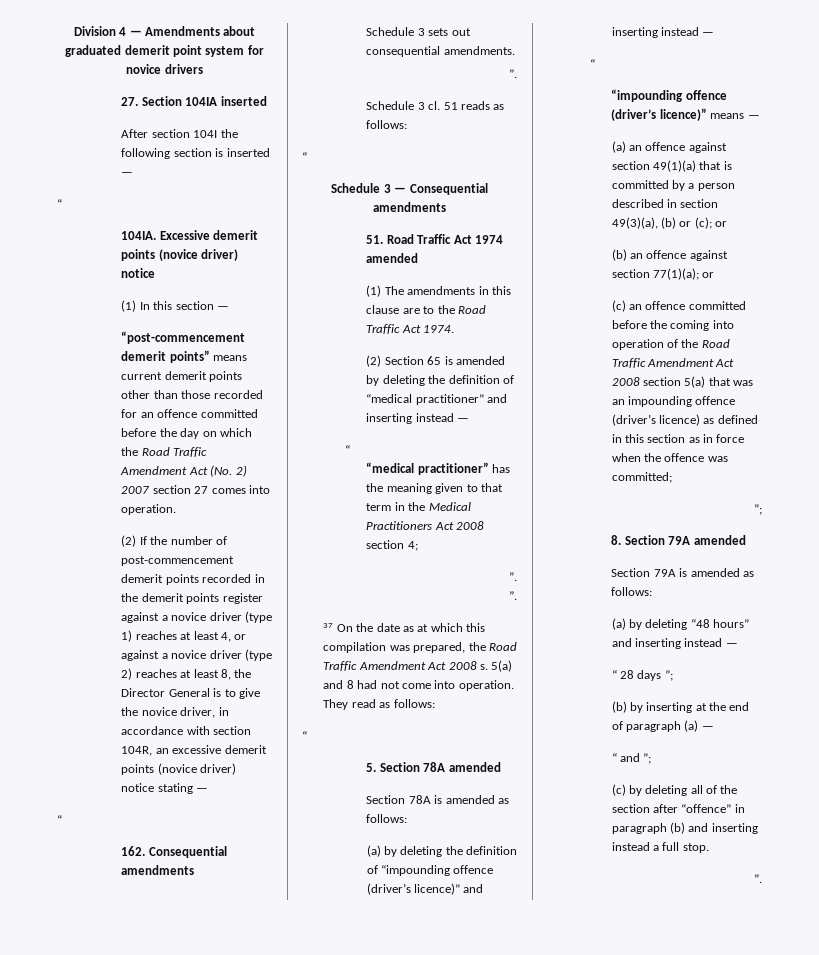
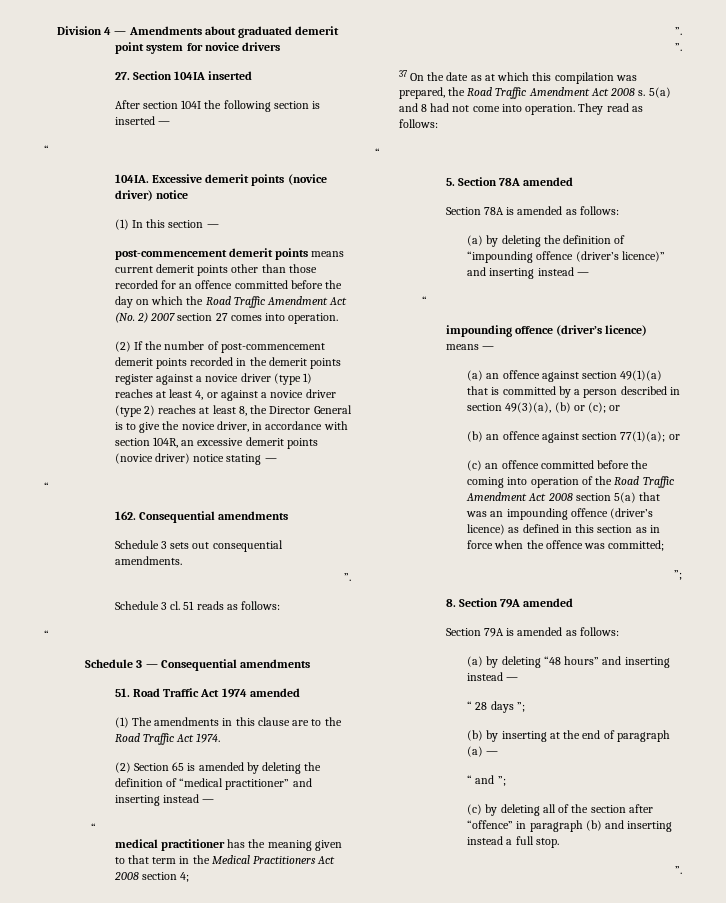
[121,331,246,344] [121,350,210,363] “post-commencement demerit points” -> [114,248,309,260] post-commencement demerit points
[366,462,489,475] “medical practitioner” -> [114,839,225,851] medical practitioner
[611,89,727,102] [611,108,707,121] “impounding offence (driver’s licence)” -> [445,325,648,337] impounding offence (driver’s licence)

